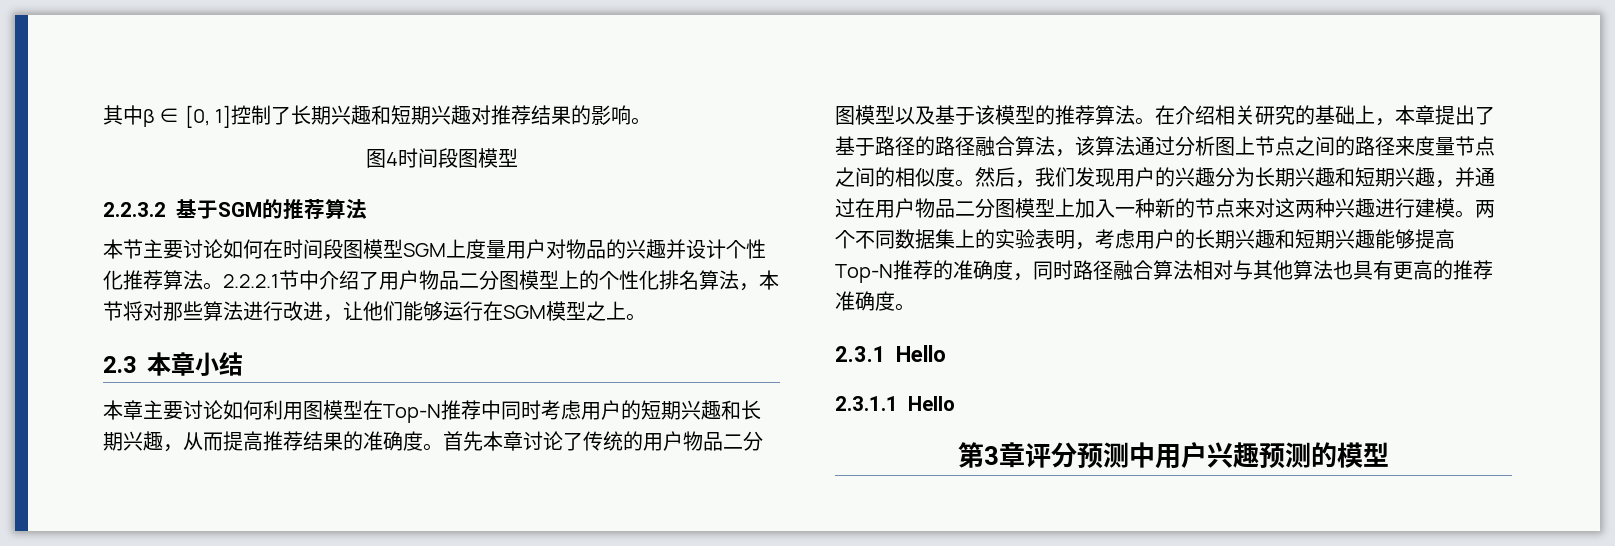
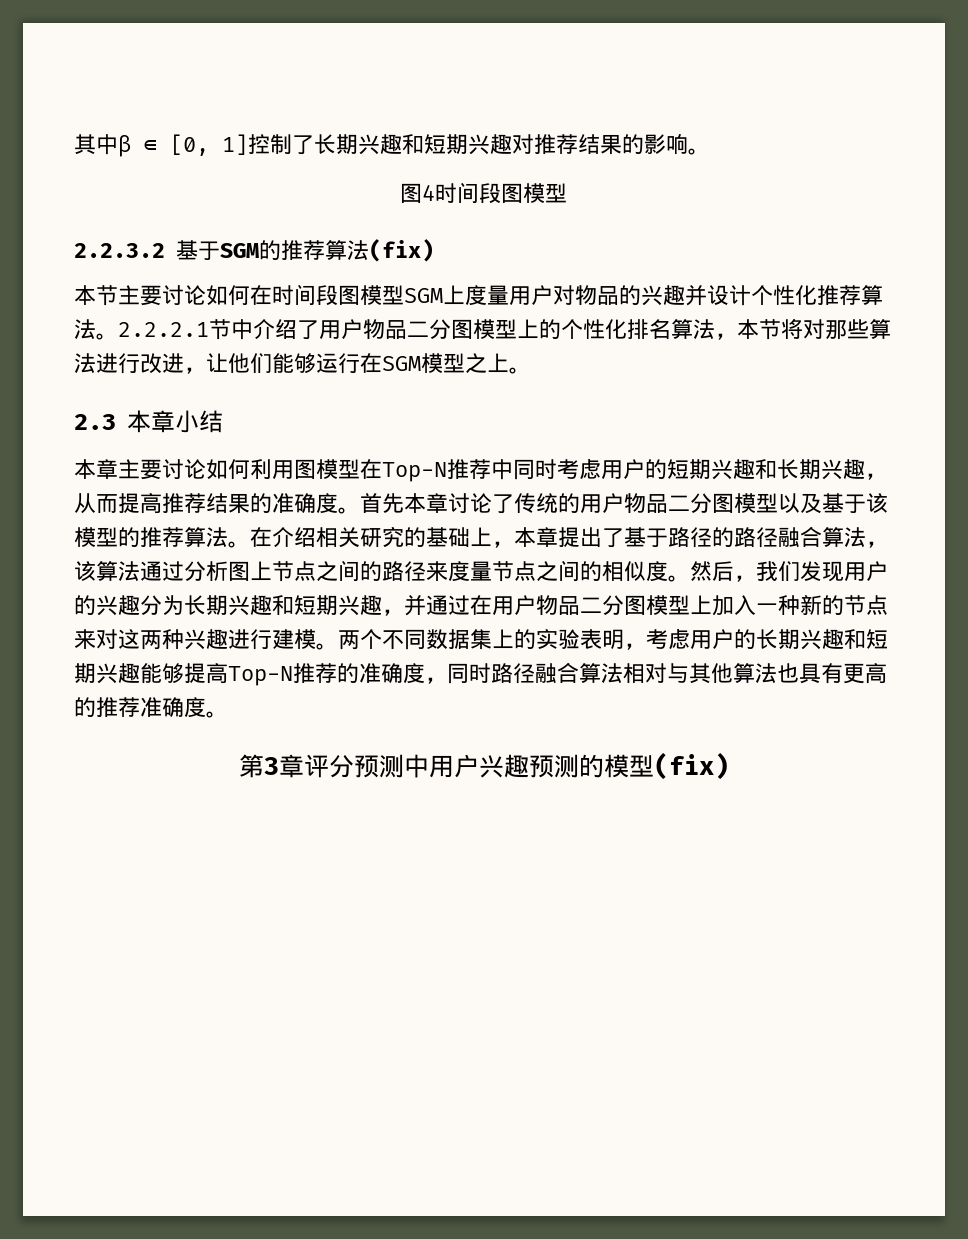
(367, 209) none -> [368,239,434,262] (fix)
[835,345,946,362] [835,396,955,411] // 2.3.1 Hello // 2.3.1.1 Hello -> (228, 714) none
(1389, 454) none -> [653,753,729,780] (fix)

